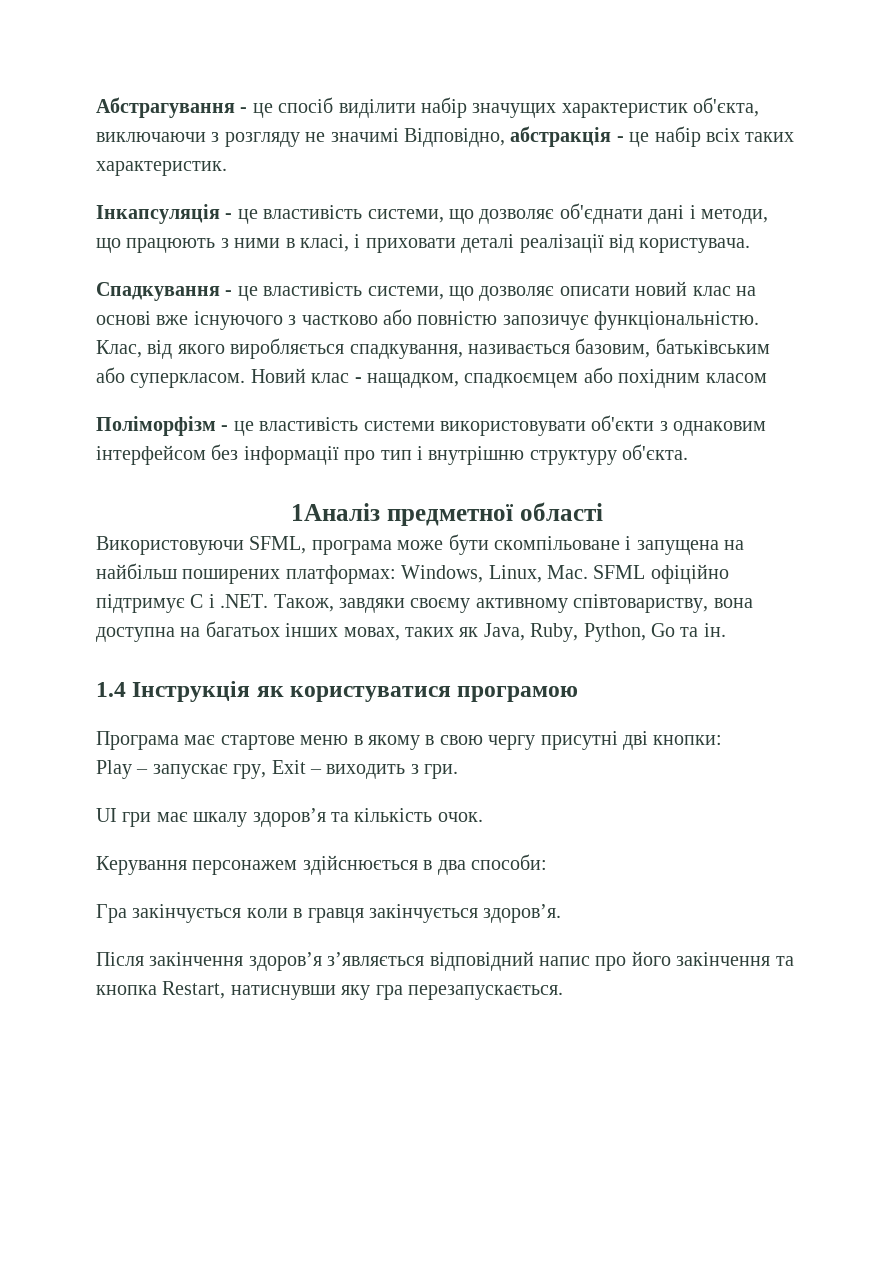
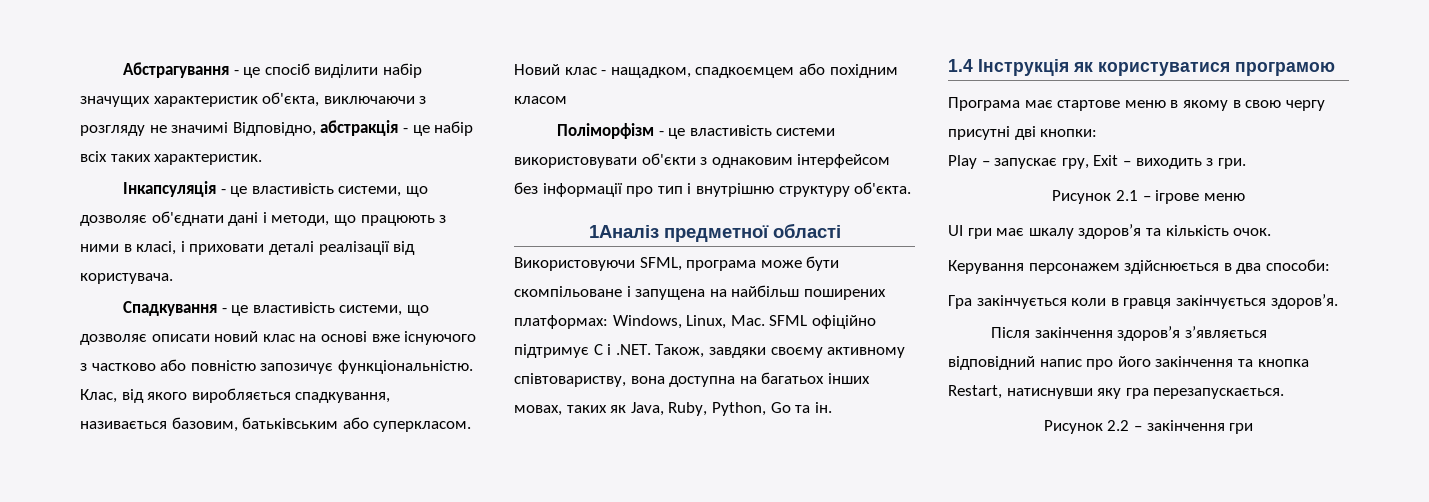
(459, 771) none -> [1052,190,1245,204] // Рисунок 2.1 – ігрове меню
(563, 992) none -> [1043,420,1254,434] // Рисунок 2.2 – закінчення гри

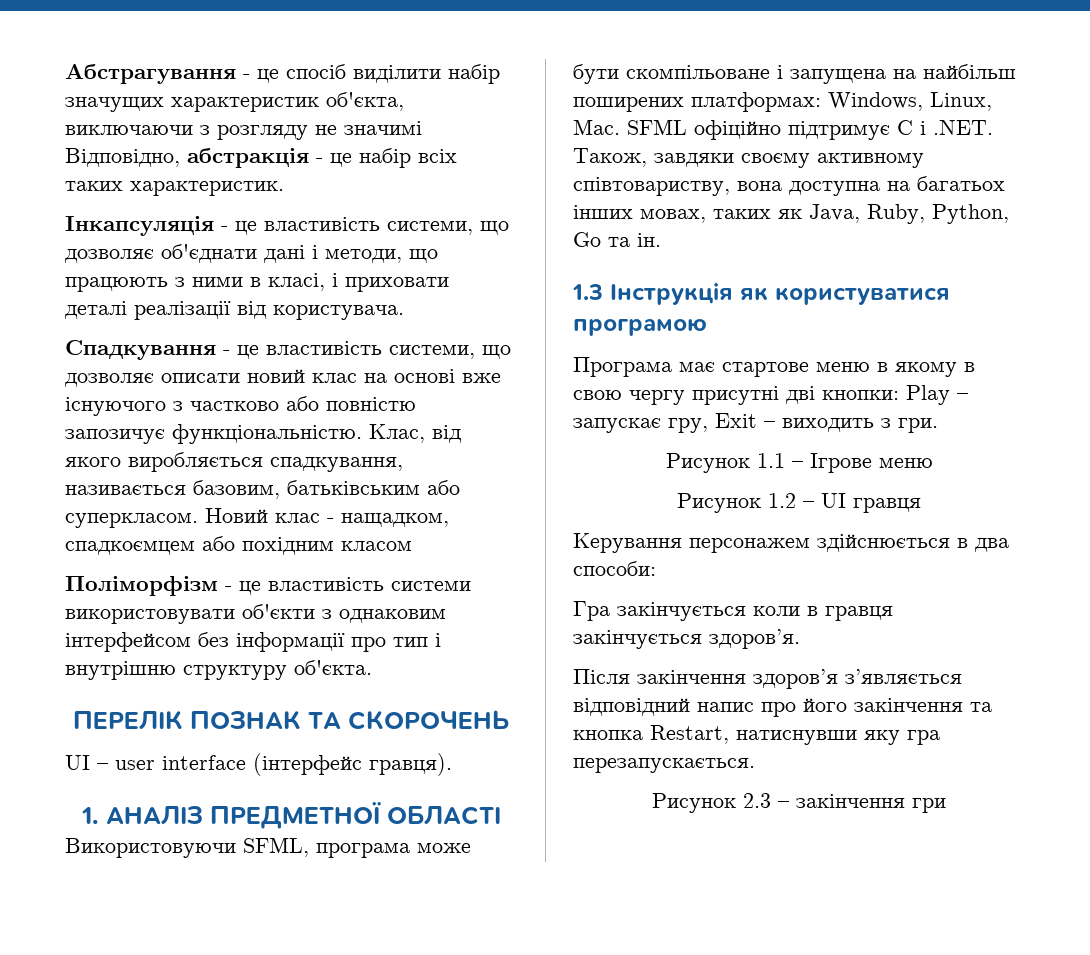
[588,223,841,242] 1Аналіз предметної області -> [73,710,509,731] [65,753,452,776] [80,802,501,829] ПЕРЕЛІК ПОЗНАК ТА СКОРОЧЕНЬ // UI – user interface (інтерфейс гравця). // 1. АНАЛІЗ ПРЕДМЕТНОЇ ОБЛАСТІ
[948,59,973,72] 1.4 -> [572,284,603,300] 1.3
(1098, 133) // -> (899, 395) none
[1115,190,1245,204] [948,224,1272,239] 2.1 – ігрове меню // UI гри має шкалу здоров’я та кількість очок. -> [756,453,933,473] [677,493,921,513] 1.1 – Ігрове меню // Рисунок 1.2 – UI гравця
[1107,420,1130,431] 2.2 -> [743,793,771,808] 2.3

